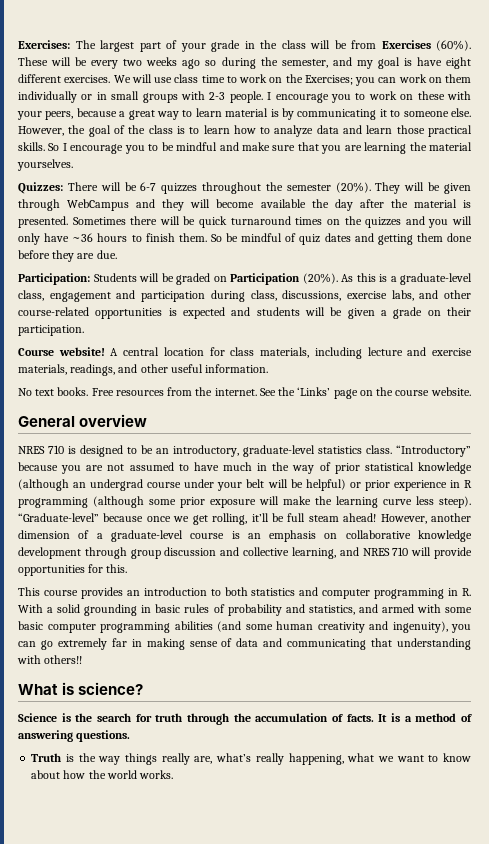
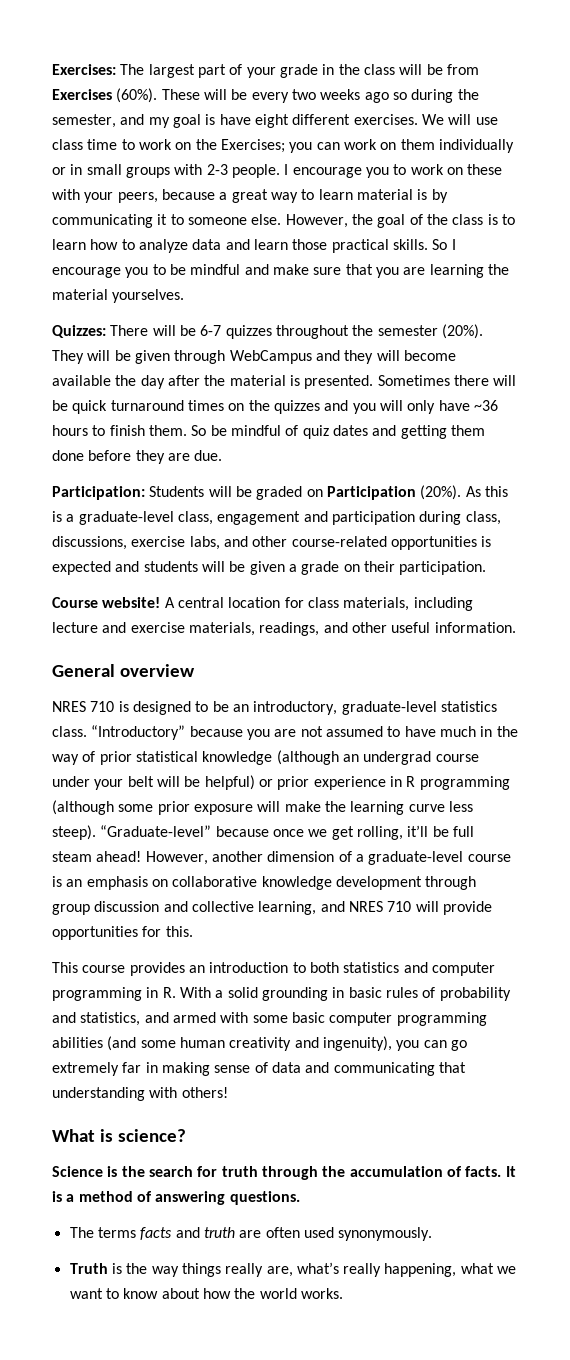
[18,387,471,399] // No text books. Free resources from the internet. See the ‘Links’ page on the course website. -> (516, 627) none
[44,655,83,664] others!! -> [181,1087,228,1098] others!
(131, 736) none -> [69,1227,433,1241] // The terms facts and truth are often used synonymously.

